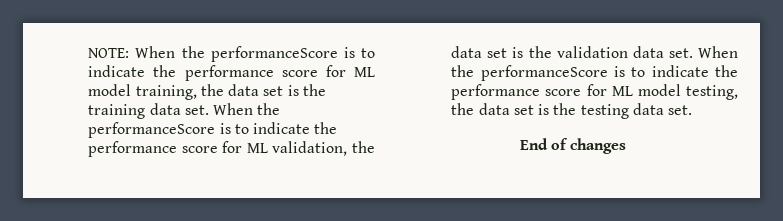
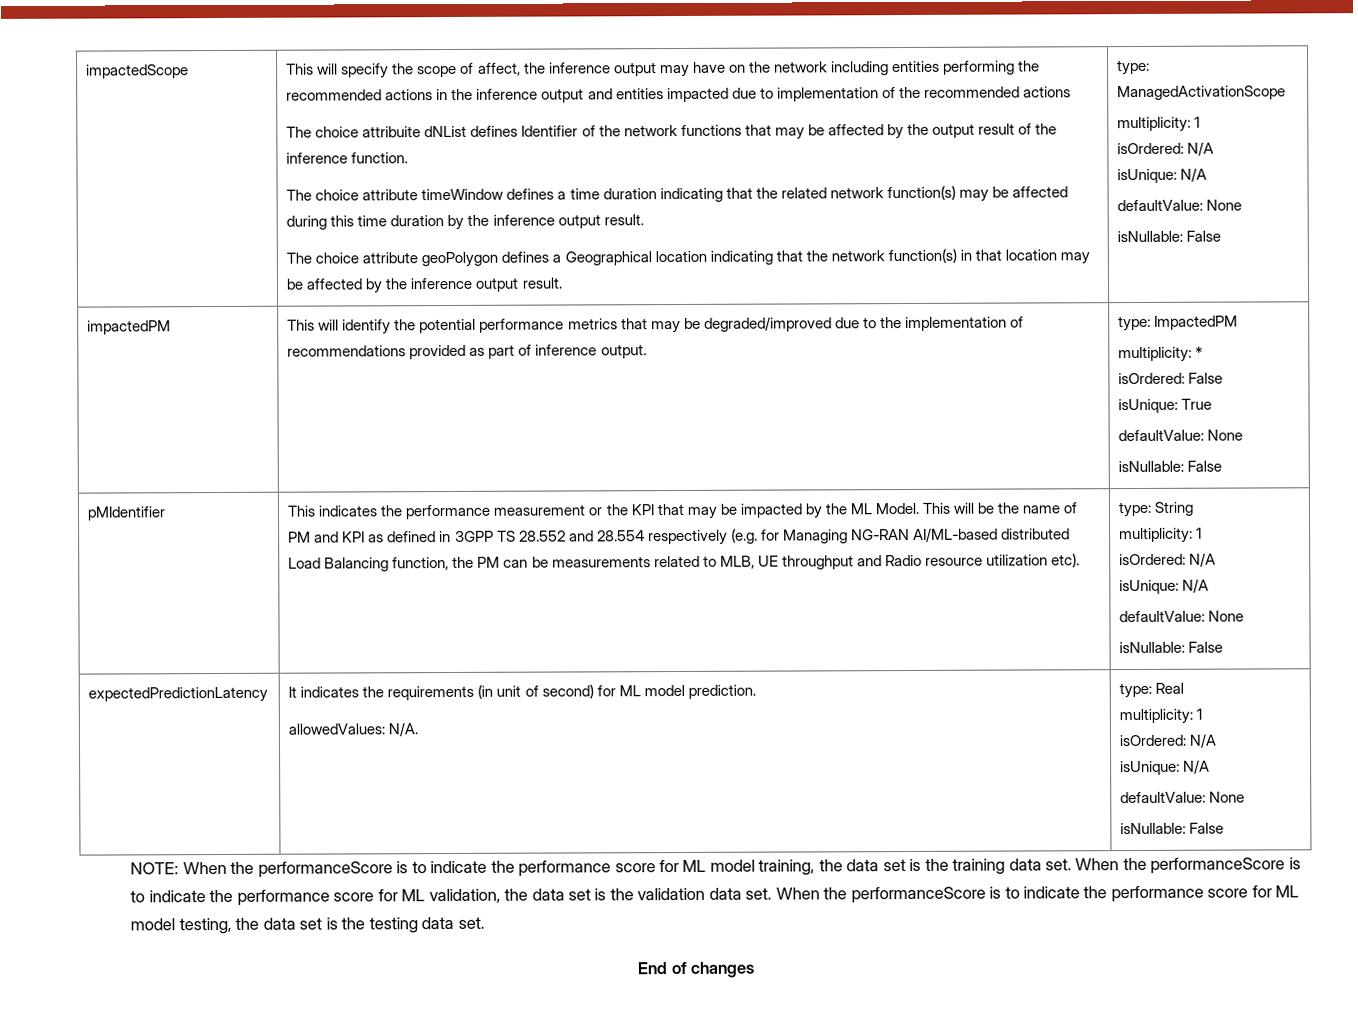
(88, 53) none -> [86,64,190,79] [286,60,1041,79] [286,86,1071,103] [286,123,1058,140] [286,152,409,164] [286,185,1069,203] [286,214,644,231] [286,248,1091,268] [286,277,563,294] [1117,59,1151,76] [1117,85,1287,101] [1117,116,1201,133] [1117,141,1215,156] [1117,167,1208,184] [1117,199,1243,212] [1117,230,1222,243] [87,320,172,335] [287,316,1024,335] [287,344,647,360] [1118,315,1239,332] [1118,346,1204,363] [1118,372,1224,385] [1118,398,1213,414] [1118,429,1244,442] [1118,460,1223,473] [87,506,167,521] [287,502,1078,520] [288,527,1071,546] [288,553,1081,572] [1118,501,1195,518] [1119,527,1203,544] [1119,552,1217,567] [1119,578,1210,595] [1119,610,1245,623] [1119,641,1224,654] [88,686,269,703] [288,684,756,701] [288,722,419,737] [1119,682,1185,699] [1119,708,1203,725] [1119,733,1218,748] [1120,759,1211,776] [1120,791,1246,804] [1120,822,1225,835] impactedScope | This will specify the scope of affect, the inference output may have on the network including entities performing the recommended actions in the inference output and entities impacted due to implementation of the recommended actions // The choice attribuite dNList defines Identifier of the network functions that may be affected by the output result of the inference function. // The choice attribute timeWindow defines a time duration indicating that the related network function(s) may be affected during this time duration by the inference output result. // The choice attribute geoPolygon defines a Geographical location indicating that the network function(s) in that location may be affected by the inference output result. | type: ManagedActivationScope // multiplicity: 1 // isOrdered: N/A // isUnique: N/A // defaultValue: None // isNullable: False // impactedPM | This will identify the potential performance metrics that may be degraded/improved due to the implementation of recommendations provided as part of inference output. | type: ImpactedPM // multiplicity: * // isOrdered: False // isUnique: True // defaultValue: None // isNullable: False // pMIdentifier | This indicates the performance measurement or the KPI that may be impacted by the ML Model. This will be the name of PM and KPI as defined in 3GPP TS 28.552 and 28.554 respectively (e.g. for Managing NG-RAN AI/ML-based distributed Load Balancing function, the PM can be measurements related to MLB, UE throughput and Radio resource utilization etc). | type: String // multiplicity: 1 // isOrdered: N/A // isUnique: N/A // defaultValue: None // isNullable: False // expectedPredictionLatency | It indicates the requirements (in unit of second) for ML model prediction. // allowedValues: N/A. | type: Real // multiplicity: 1 // isOrdered: N/A // isUnique: N/A // defaultValue: None // isNullable: False //

